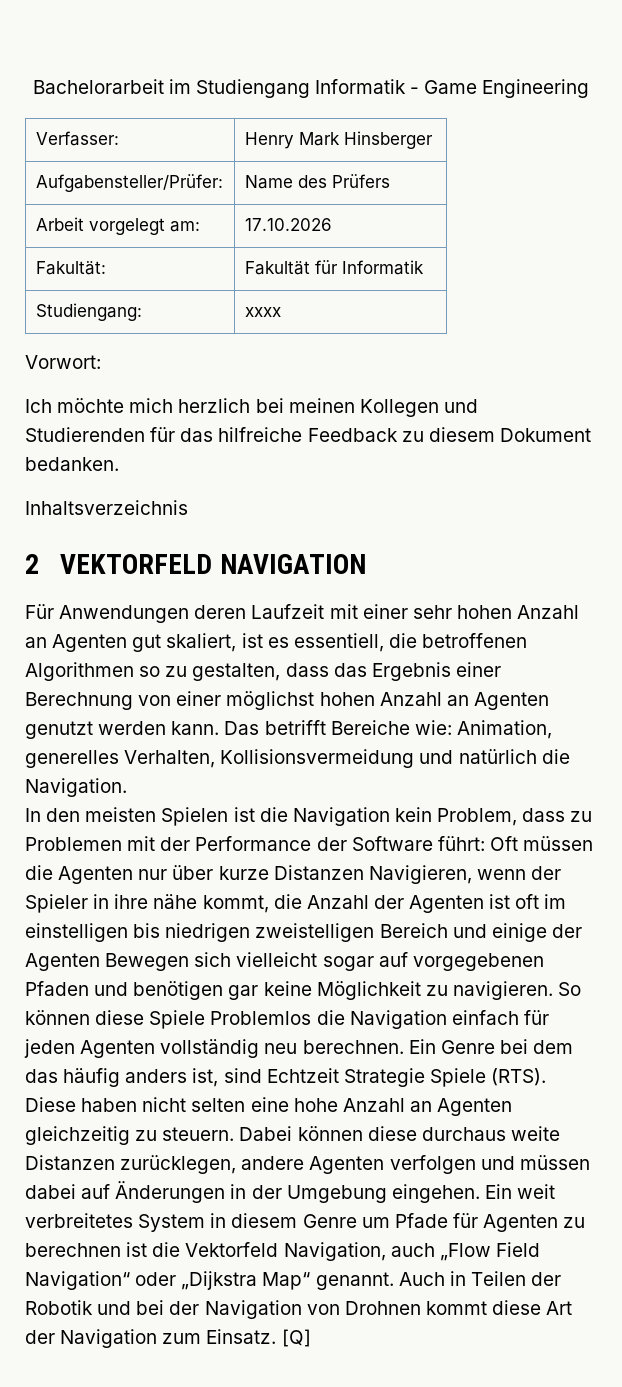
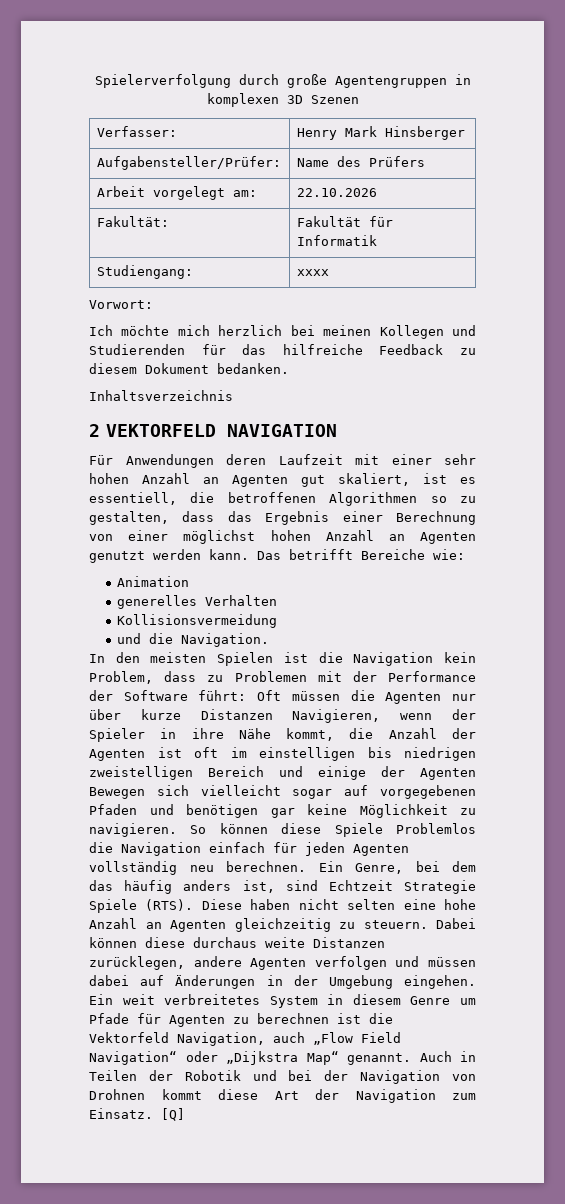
[32,79,590,98] Bachelorarbeit im Studiengang Informatik - Game Engineering -> [94,74,471,88] [206,93,359,107] Spielerverfolgung durch große Agentengruppen in komplexen 3D Szenen
[244,218,332,231] 17.10.2026 -> [297,188,378,197] 22.10.2026
[456,720,552,739] [25,750,216,768] Animation, generelles Verhalten, -> [116,576,189,587] [116,595,277,609] // Animation // generelles Verhalten //
[419,749,537,764] und natürlich -> [116,633,141,644] // und
[153,894,198,909] nähe -> [238,728,271,739] Nähe
[440,1040,495,1054] Genre -> [355,863,403,874] Genre,

